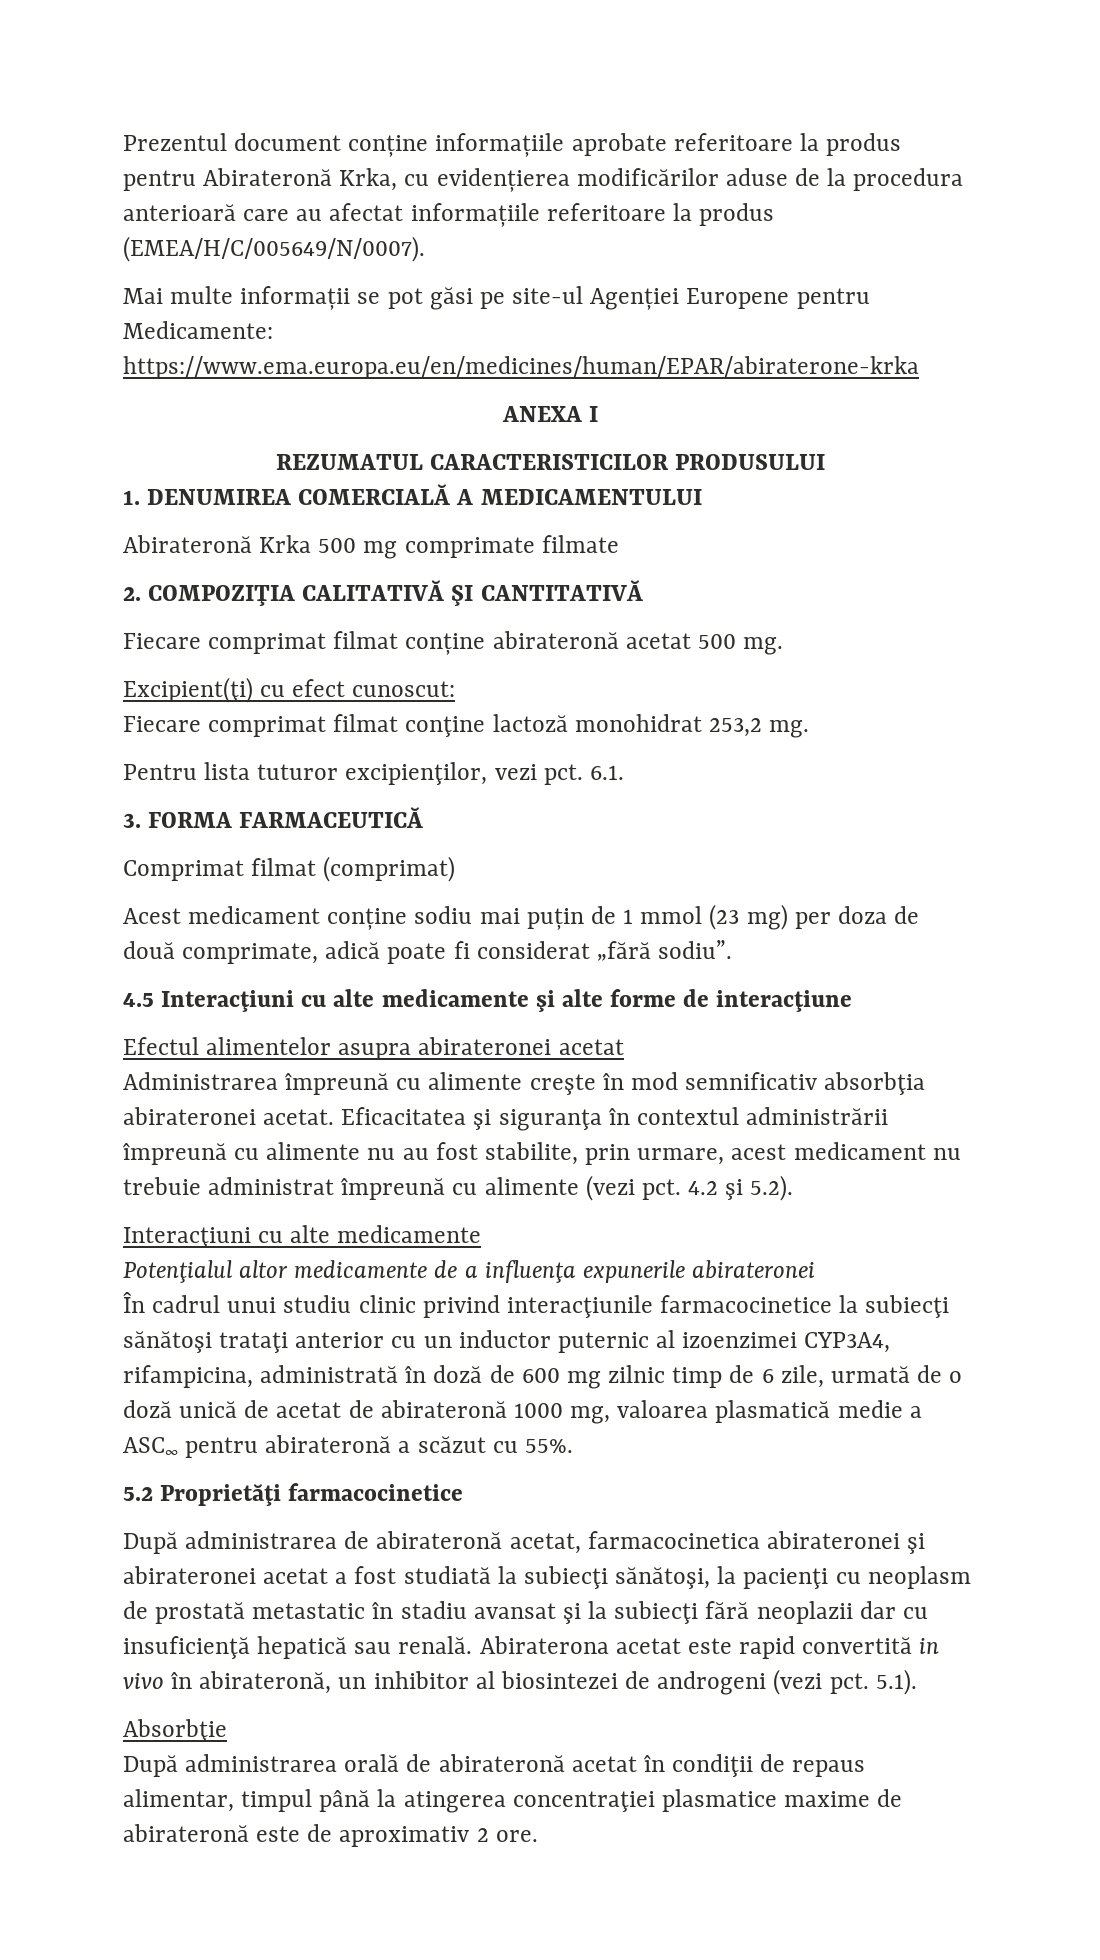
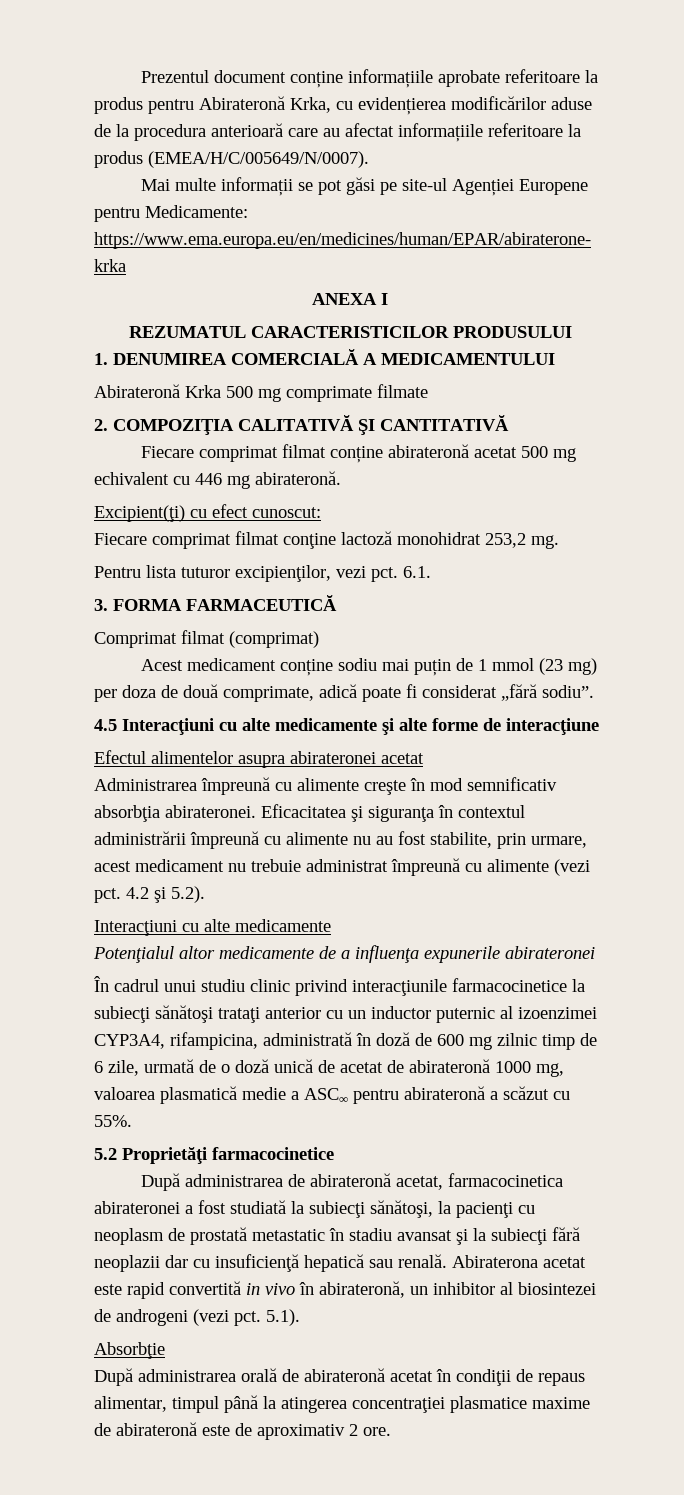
[743,637,784,655] mg. -> [553,448,577,462] [94,471,341,489] mg echivalent cu 446 mg abirateronă.
[123,1107,335,1125] abirateronei acetat. -> [165,805,256,818] abirateronei.
[907,1533,926,1554] [123,1566,329,1584] şi abirateronei acetat -> (180, 1207) none

